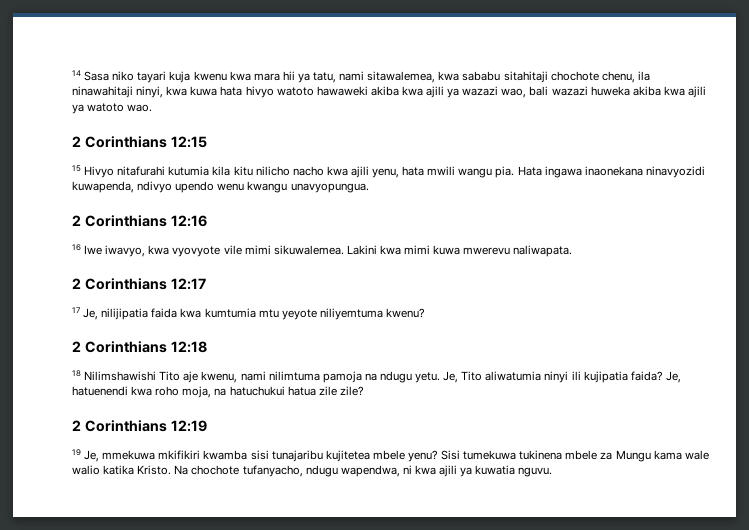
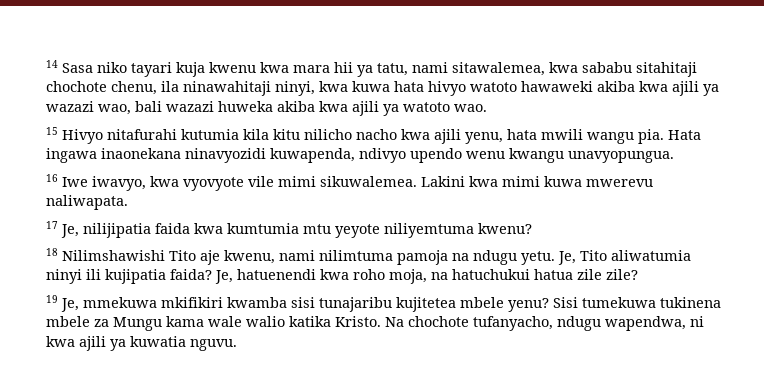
[72,136,207,148] // 2 Corinthians 12:15 -> (487, 108) none
[72,215,207,227] // 2 Corinthians 12:16 -> (674, 157) none
[72,278,206,290] // 2 Corinthians 12:17 -> (128, 202) none
[72,341,207,353] // 2 Corinthians 12:18 -> (532, 228) none
[72,420,207,432] // 2 Corinthians 12:19 -> (638, 274) none

